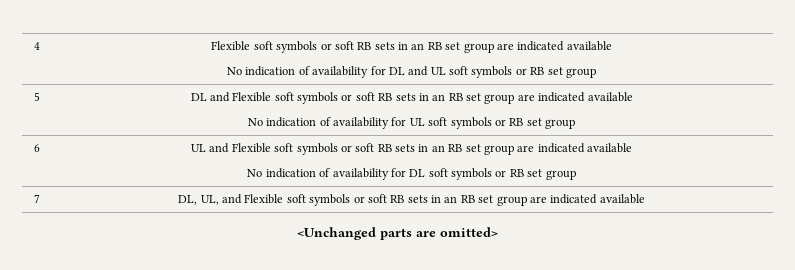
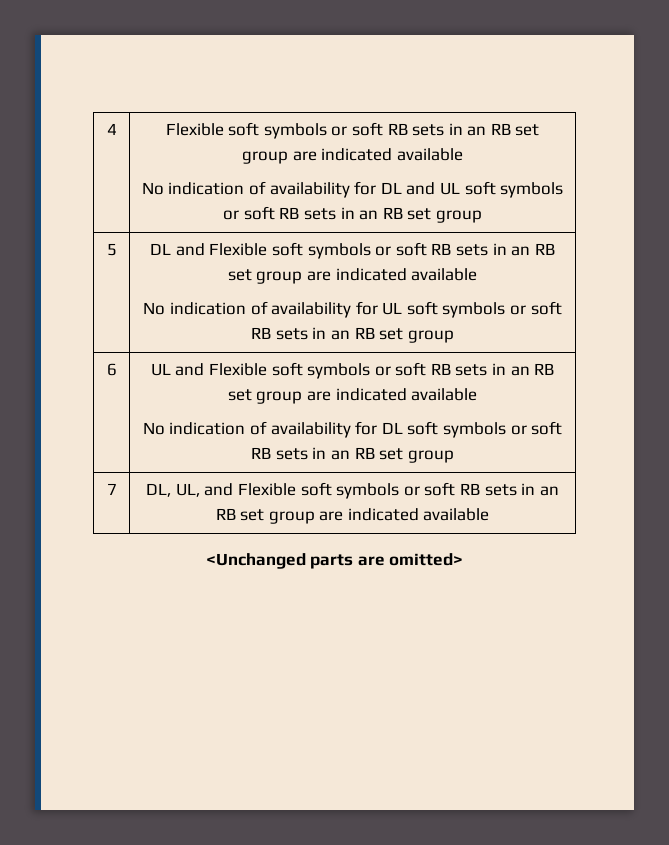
(527, 71) none -> [243,206,379,220] soft RB sets in an
(506, 122) none -> [530,301,562,315] [251,327,350,340] soft RB sets in an
(507, 173) none -> [531,421,563,435] [251,447,350,460] soft RB sets in an

